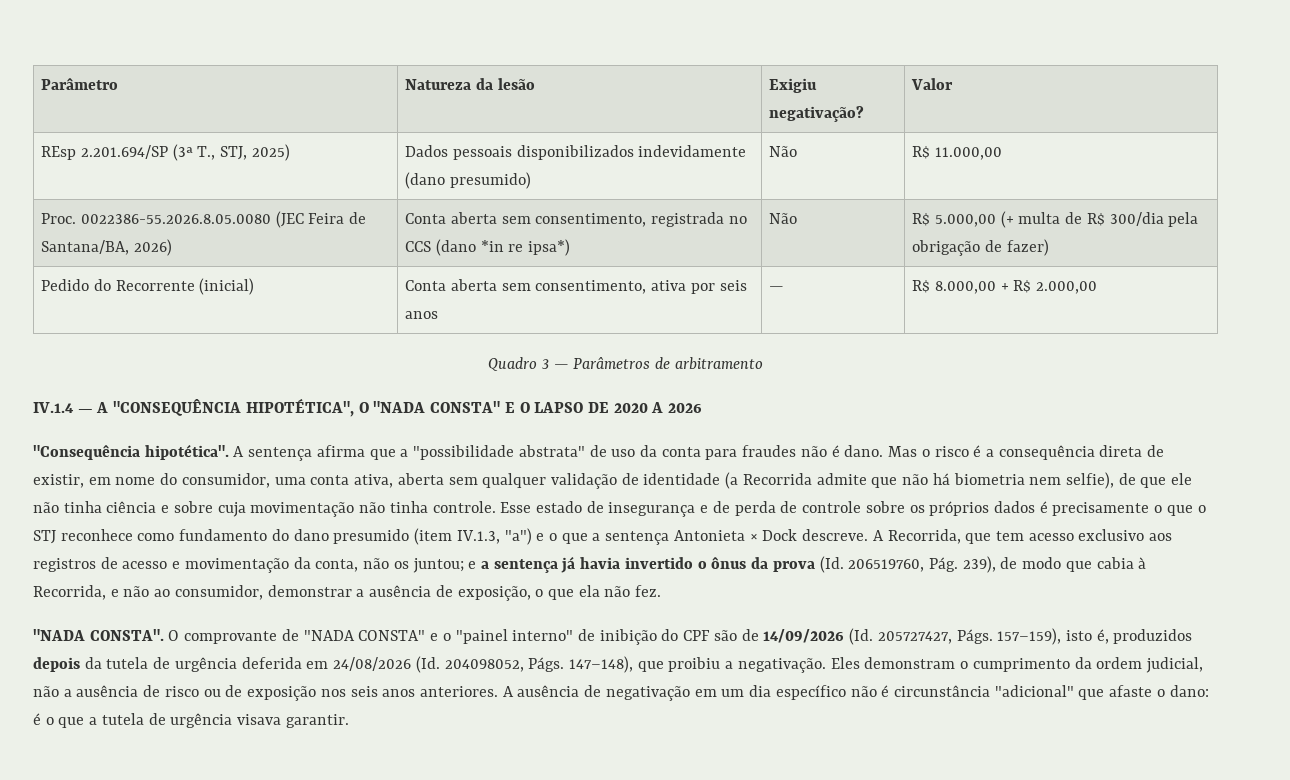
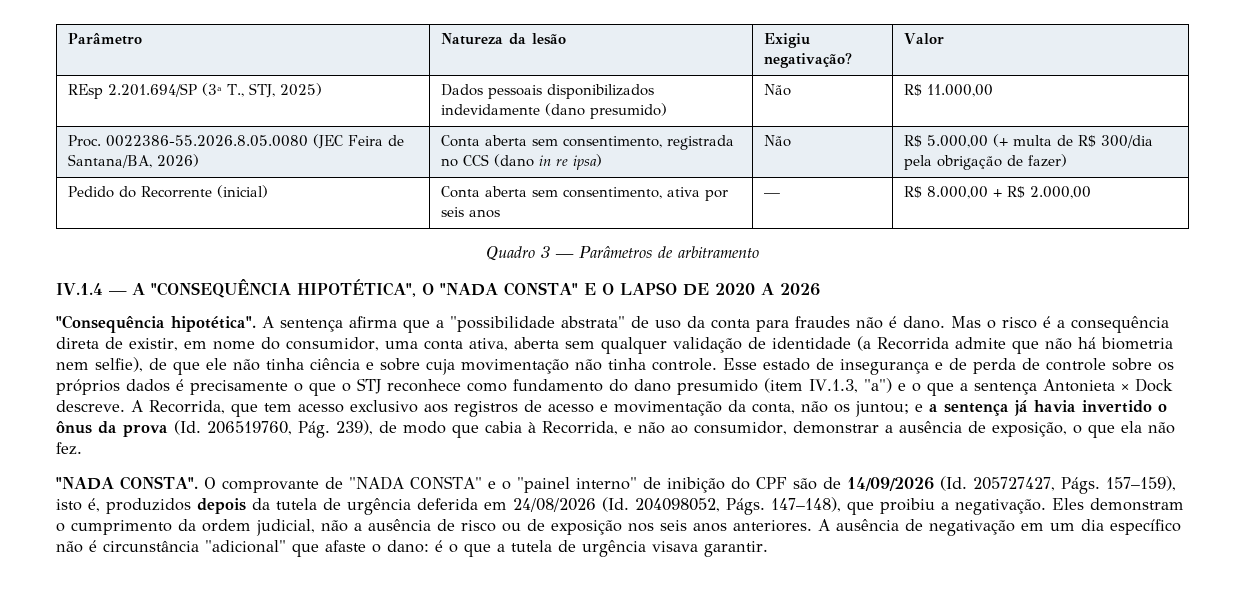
[480,239,571,256] *in re ipsa*) -> [538,154,602,170] in re ipsa)

